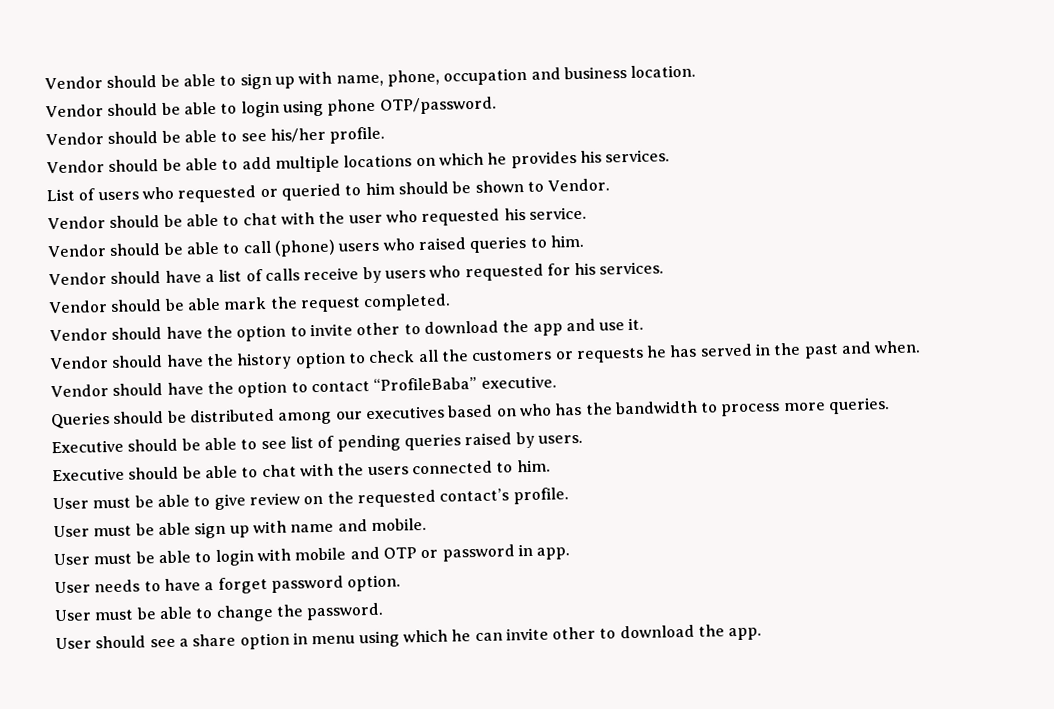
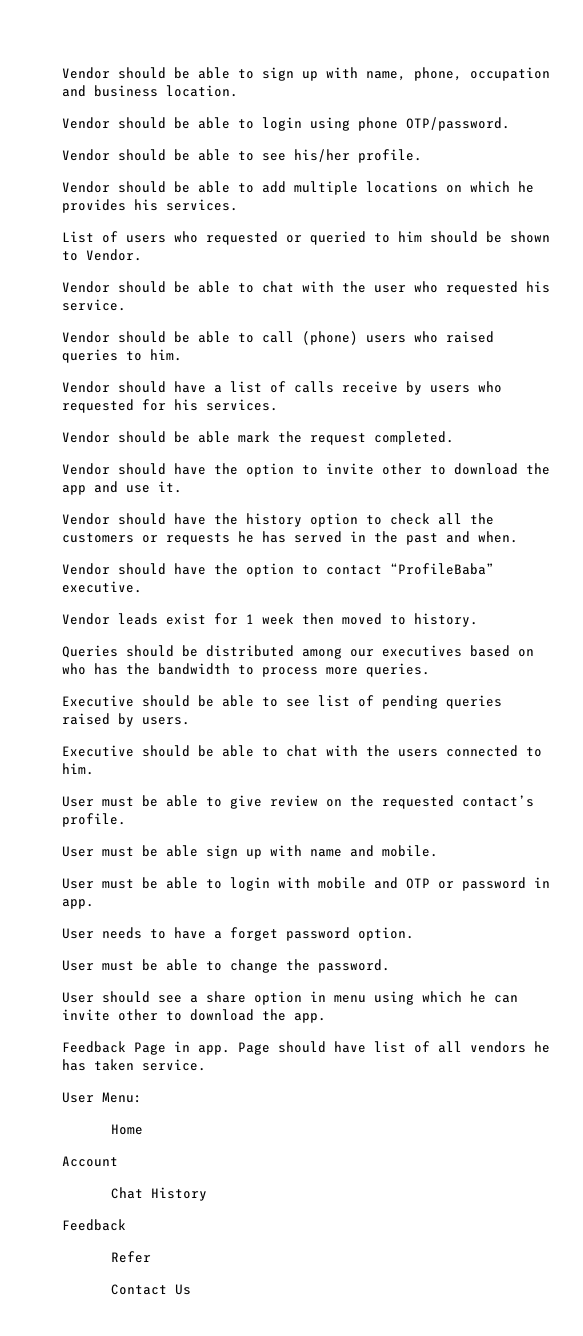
(557, 382) none -> [62,613,478,627] // Vendor leads exist for 1 week then moved to history.
(763, 634) none -> [62,1041,550,1055] [62,1059,206,1071] [62,1092,142,1103] [110,1124,143,1135] [62,1156,118,1167] [110,1187,207,1201] [62,1219,126,1231] [110,1251,151,1263] [110,1284,191,1295] // Feedback Page in app. Page should have list of all vendors he has taken service. // User Menu: // Home // Account // Chat History // Feedback // Refer // Contact Us

